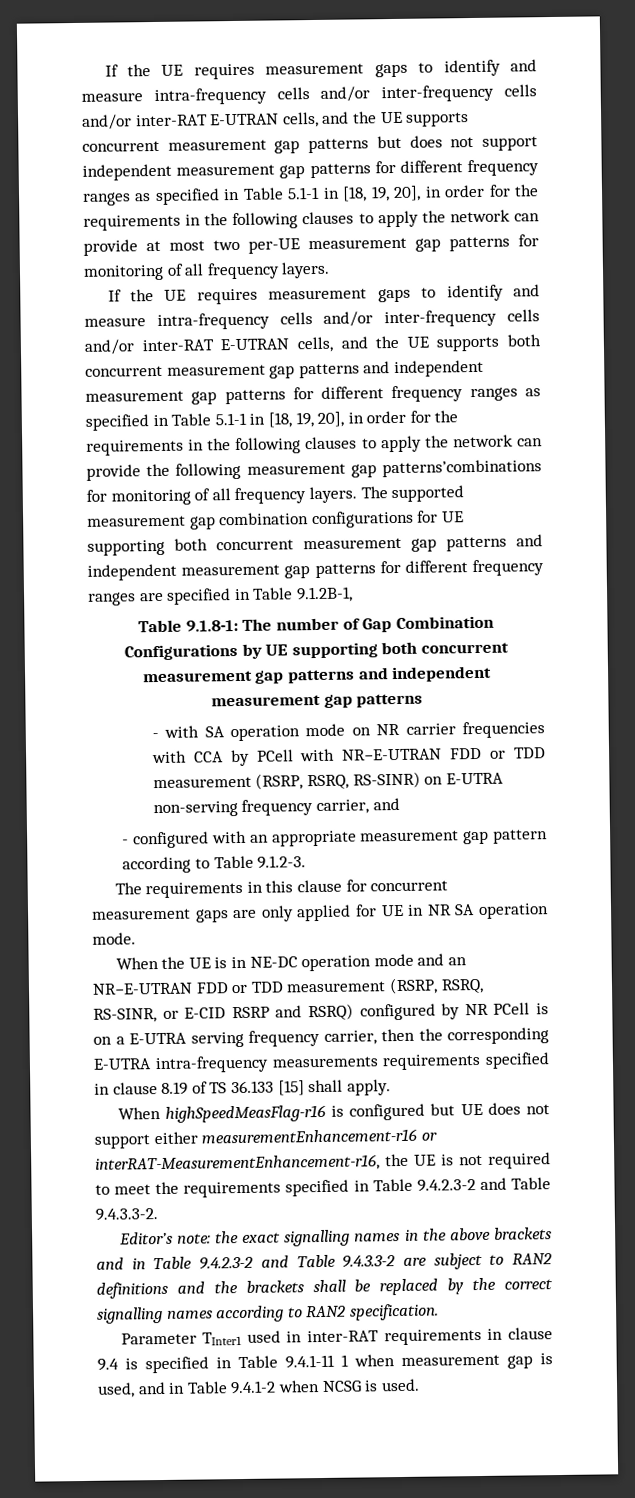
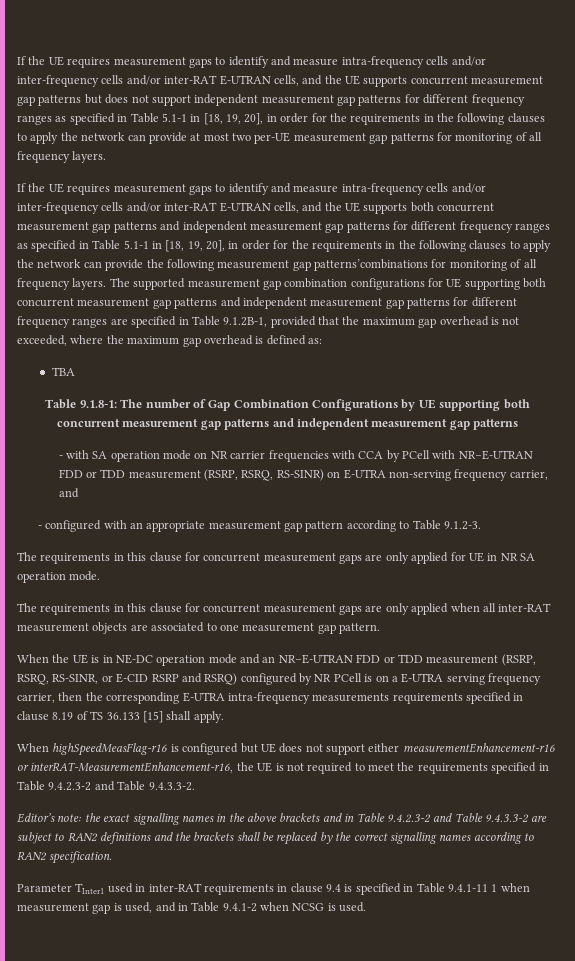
(353, 594) none -> [270,316,520,328] [17,335,322,347] [51,367,75,376] provided that the maximum gap overhead is not exceeded, where the maximum gap overhead is defined as: // TBA
(136, 938) none -> [17,603,552,615] [17,622,380,634] // The requirements in this clause for concurrent measurement gaps are only applied when all inter-RAT measurement objects are associated to one measurement gap pattern.

